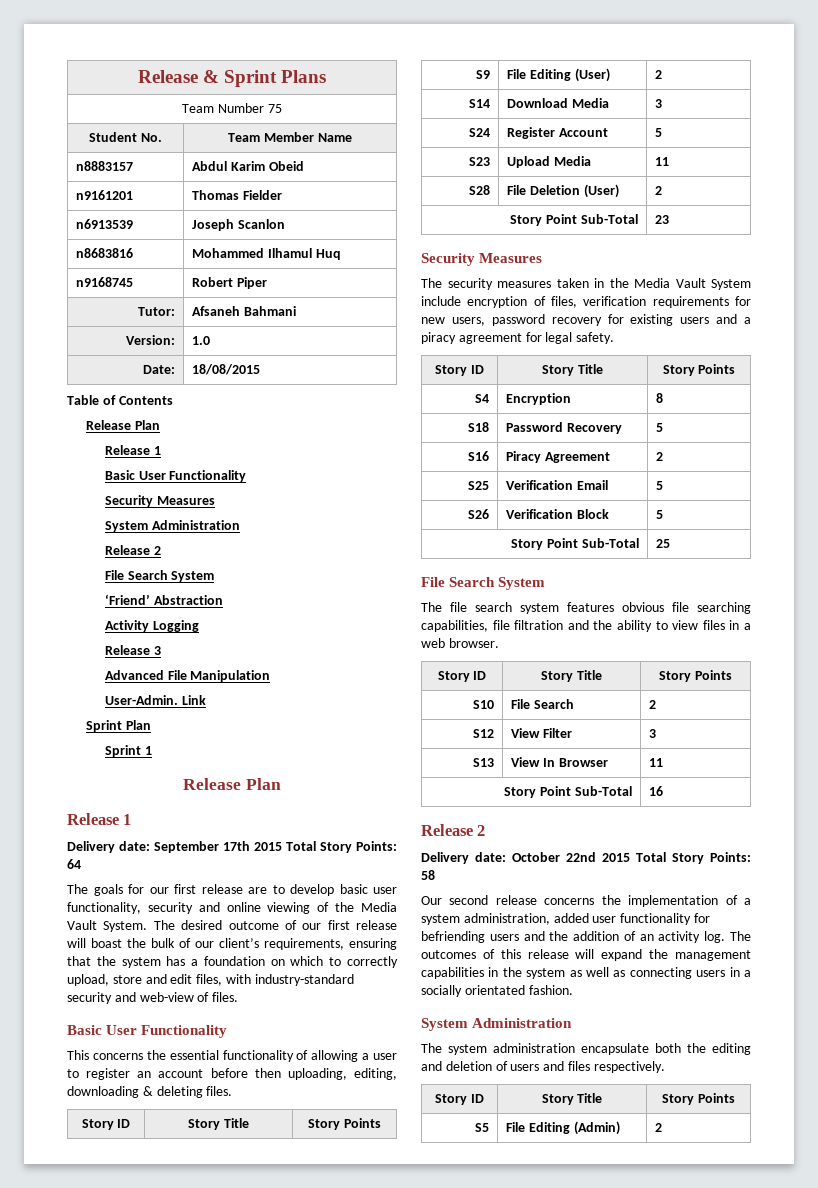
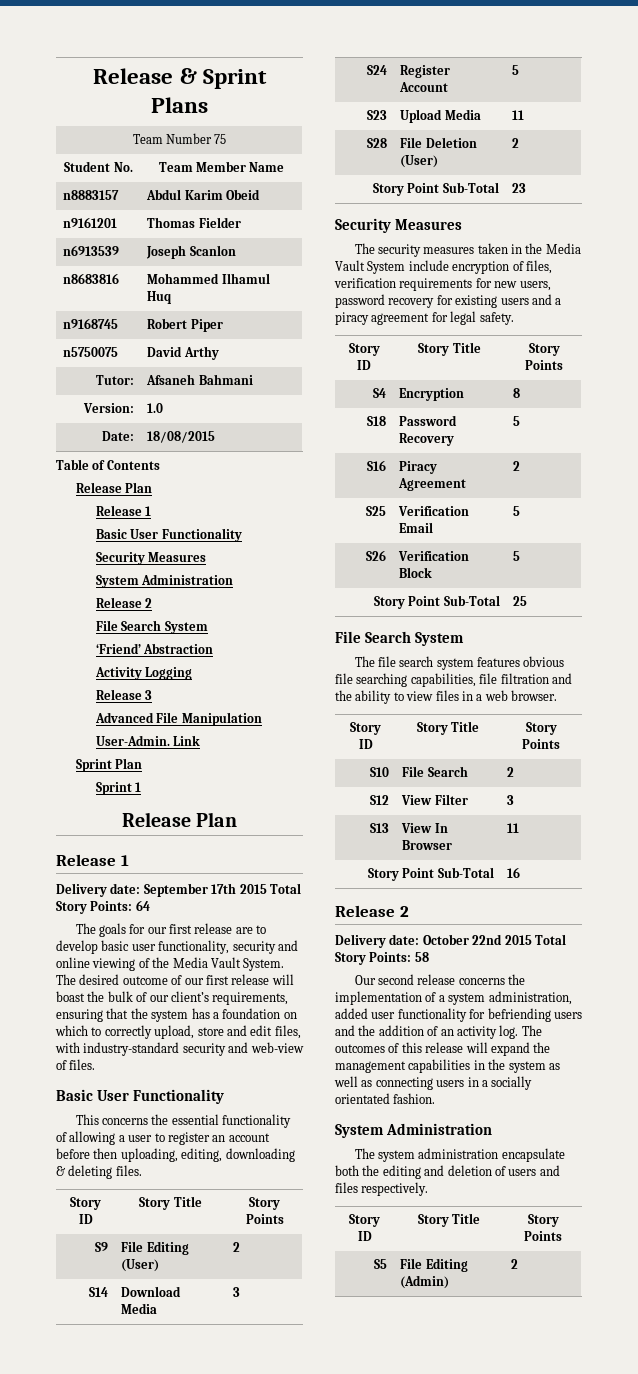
(267, 283) none -> [63,347,119,357] [147,346,219,360] // n5750075 | David Arthy

